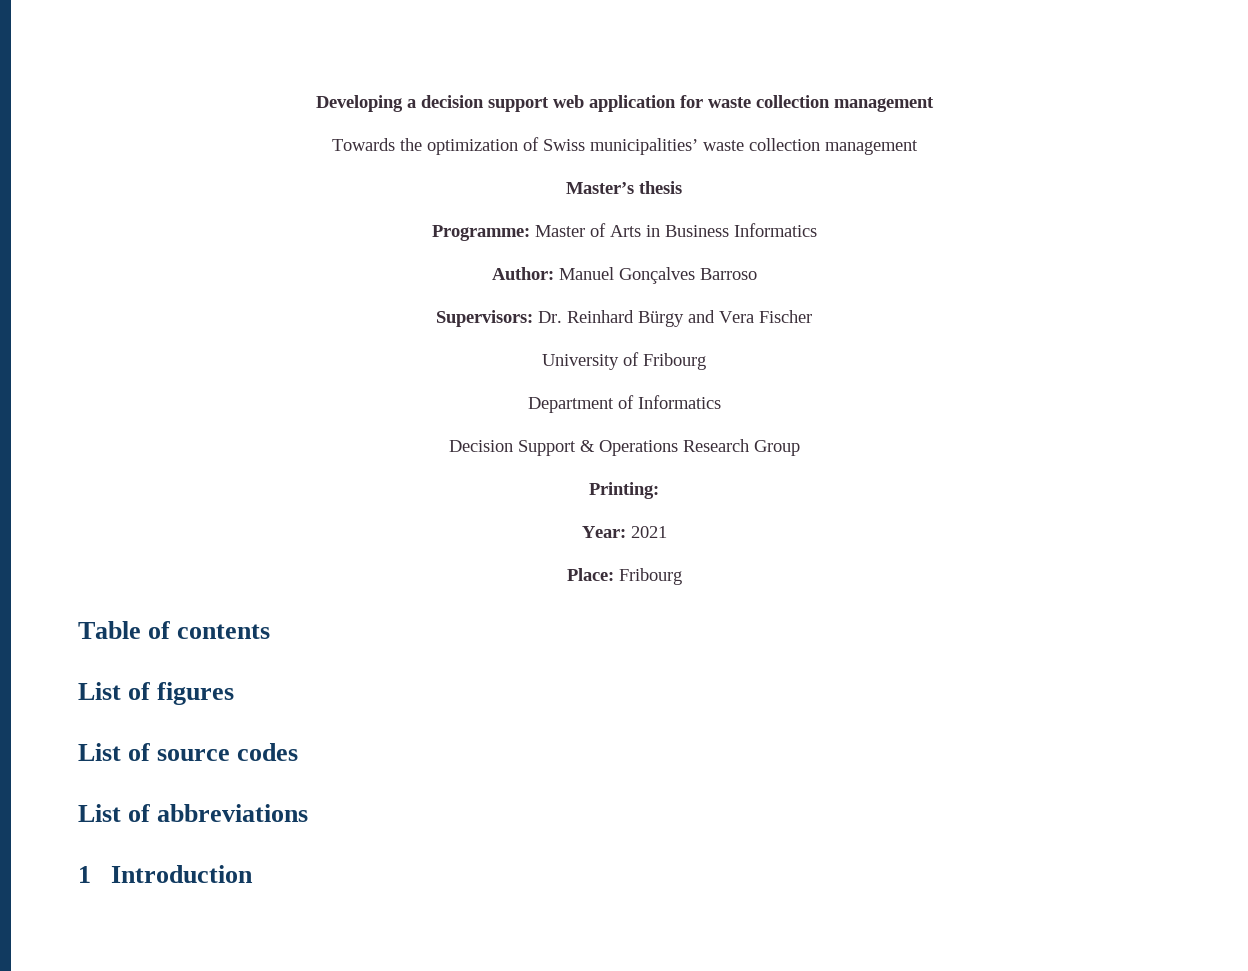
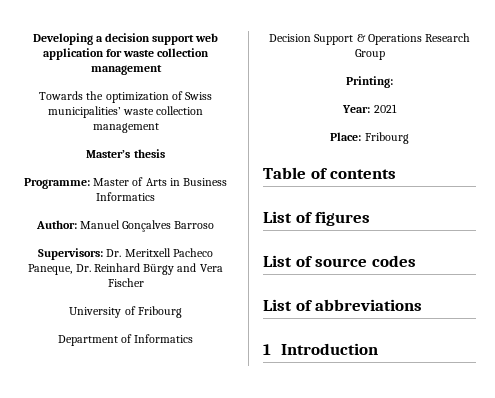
(562, 317) none -> [124,248,213,257] [28,264,91,275] Meritxell Pacheco Paneque, Dr.

